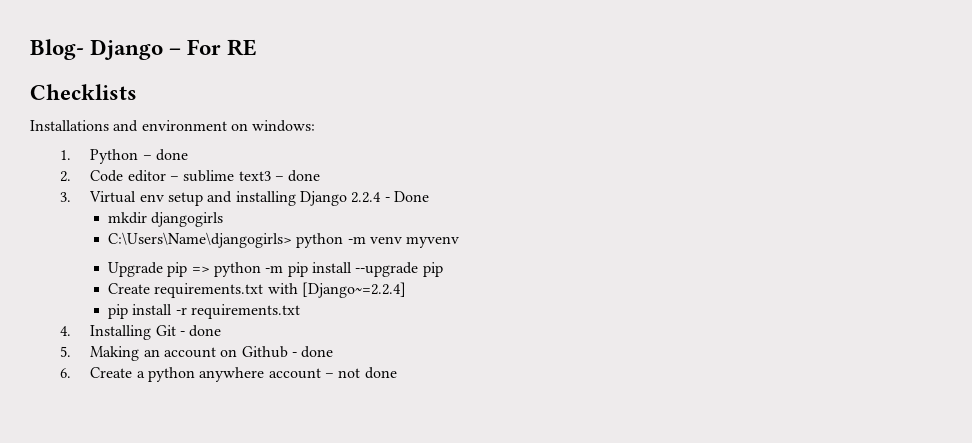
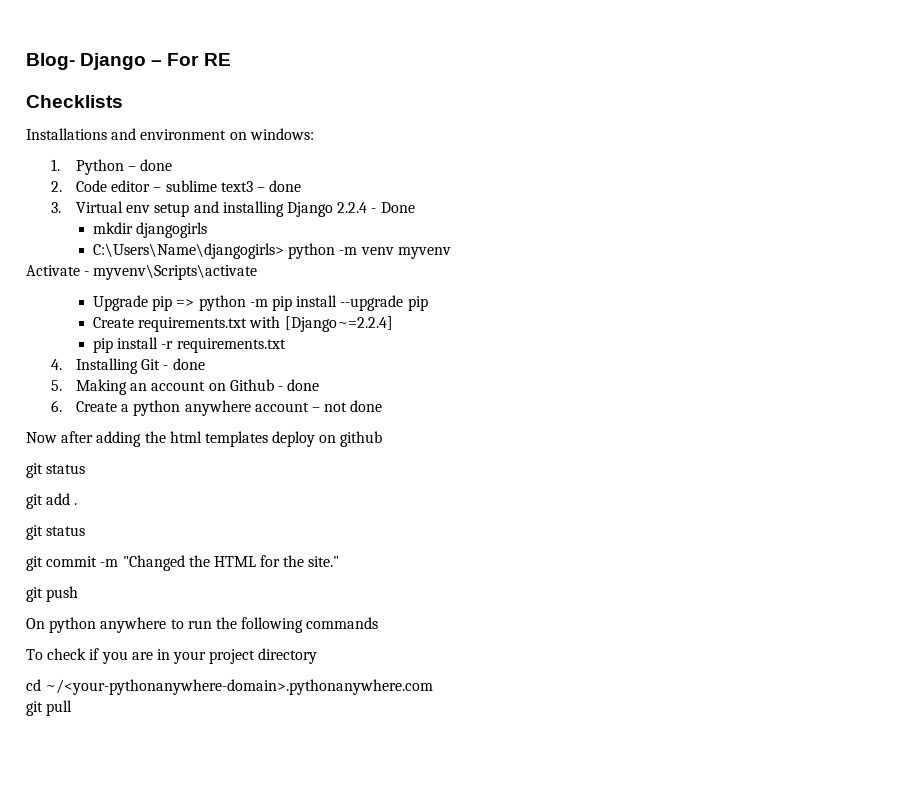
(460, 242) none -> [26,264,258,280] // Activate - myvenv\Scripts\activate
(397, 373) none -> [26,431,383,447] [26,463,86,478] [26,493,78,509] [26,525,86,540] [26,555,340,571] [26,586,79,602] [26,617,379,633] [26,648,318,664] [26,679,434,695] [26,700,73,716] // Now after adding the html templates deploy on github // git status // git add . // git status // git commit -m "Changed the HTML for the site." // git push // On python anywhere to run the following commands // To check if you are in your project directory // cd ~/<your-pythonanywhere-domain>.pythonanywhere.com // git pull

